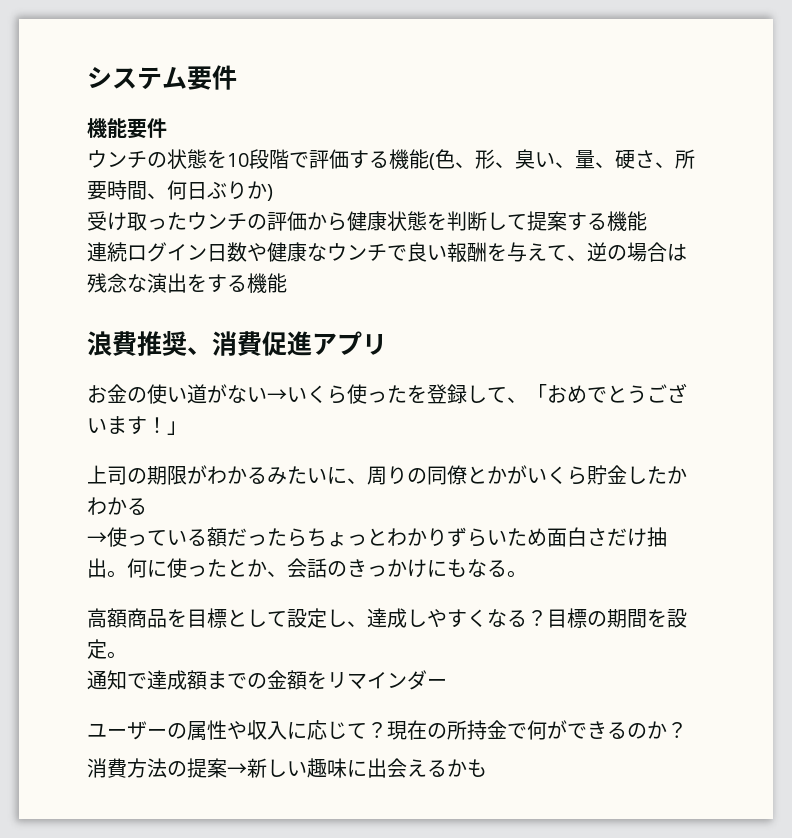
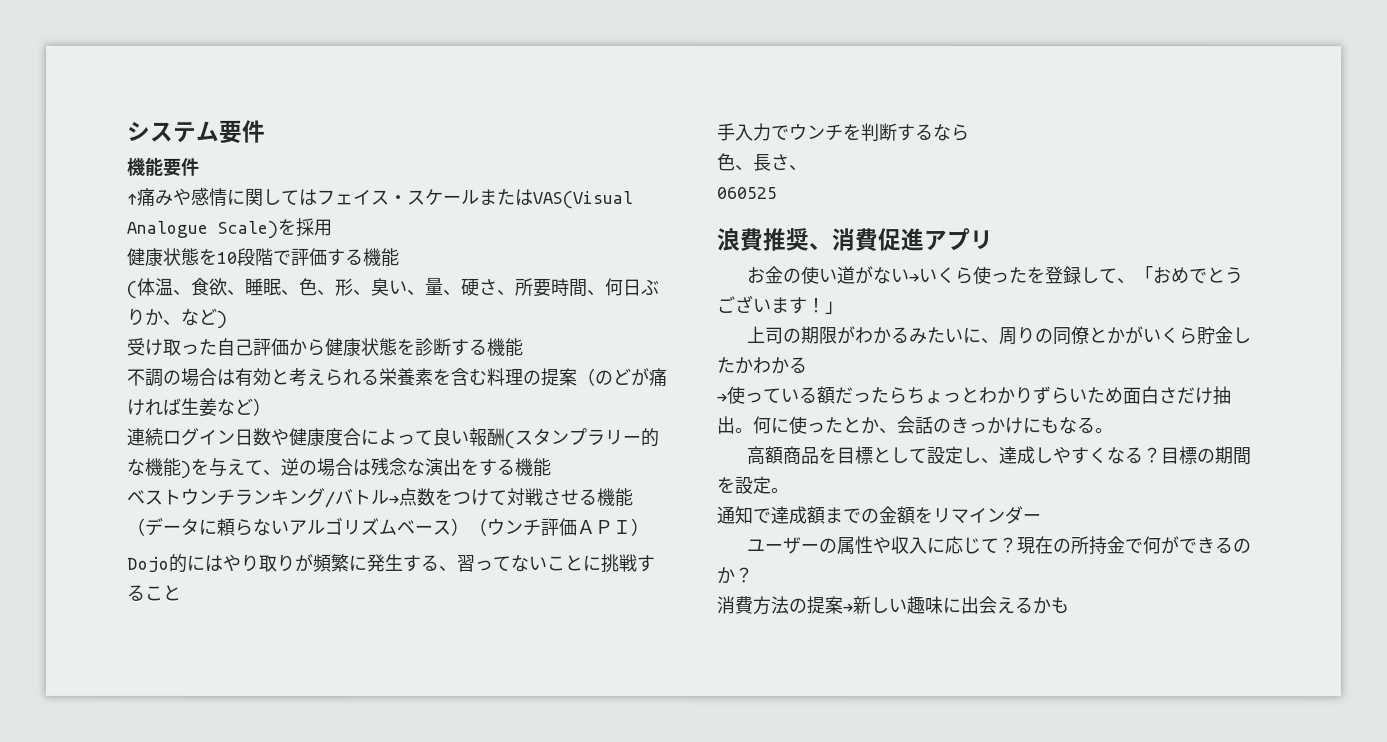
[87,150,167,168] ウンチの -> [127,187,634,209] [127,217,333,239] [127,247,164,267] ↑痛みや感情に関してはフェイス・スケールまたはVAS(Visual Analogue Scale)を採用 // 健康
[429,153,435,170] ( -> [127,277,300,299] // (体温、食欲、睡眠、
(267, 190) none -> [163,307,218,326] 、など
[187,212,267,230] ウンチの -> [217,337,254,356] 自己
[447,211,647,231] 判断して提案する機能 -> [415,337,524,357] [126,367,668,387] [126,397,271,416] 診断する機能 // 不調の場合は有効と考えられる栄養素を含む料理の提案（のどが痛ければ生姜など）
[307,242,487,263] なウンチで良い報酬 -> [324,427,659,449] [126,457,191,479] 度合によって良い報酬(スタンプラリー的な機能)
(287, 283) none -> [126,487,633,508] [126,517,649,536] [126,553,655,573] [126,584,181,601] [717,123,970,142] [717,153,808,172] [717,187,778,200] // ベストウンチランキング/バトル→点数をつけて対戦させる機能（データに頼らないアルゴリズムベース）（ウンチ評価ＡＰＩ） // Dojo的にはやり取りが頻繁に発生する、習ってないことに挑戦すること // 手入力でウンチを判断するなら // 色、長さ、 // 060525

